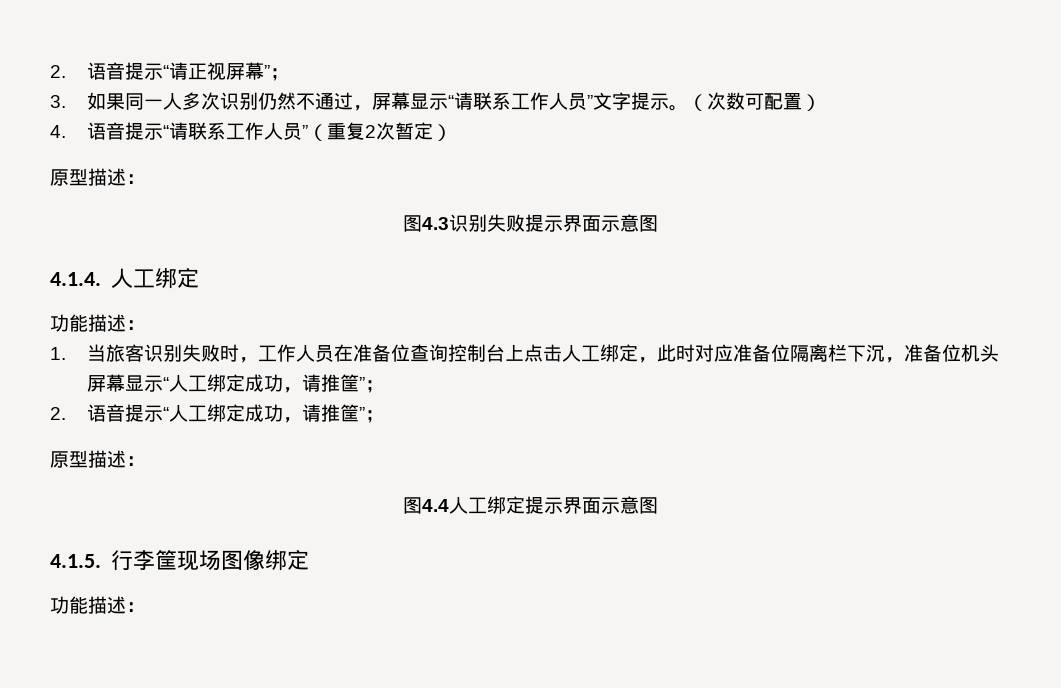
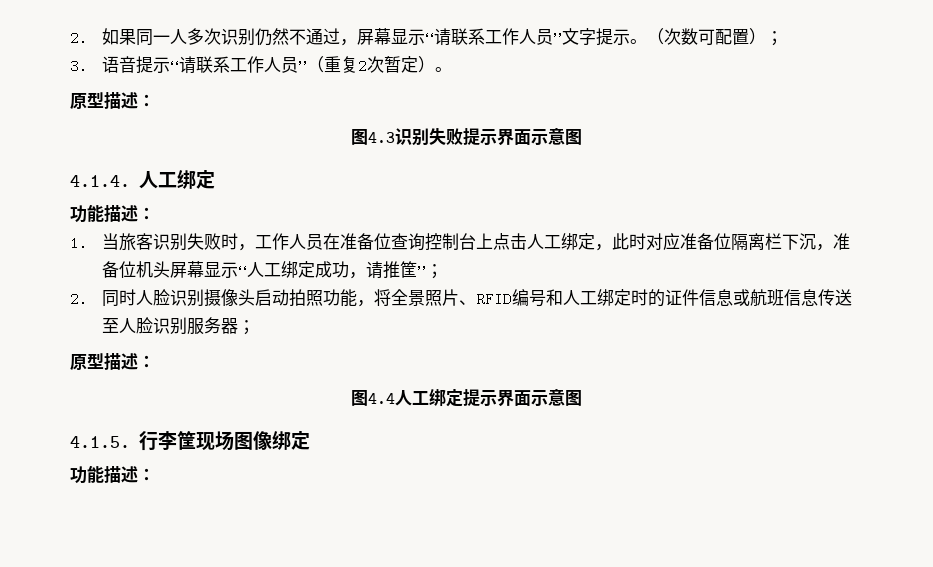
[50,62,289,81] [50,95,66,108] 2.语音提示“请正视屏幕”； // 3. -> [70,31,88,45] 2.
[50,125,66,138] // 4. -> [766,31,784,46] [70,59,88,73] ； // 3.
(452, 132) none -> [435,67,453,72] 。
[86,404,365,423] 语音提示“人工绑定成功，请推筐” -> [102,289,853,307] [102,317,239,335] 同时人脸识别摄像头启动拍照功能，将全景照片、RFID编号和人工绑定时的证件信息或航班信息传送至人脸识别服务器

